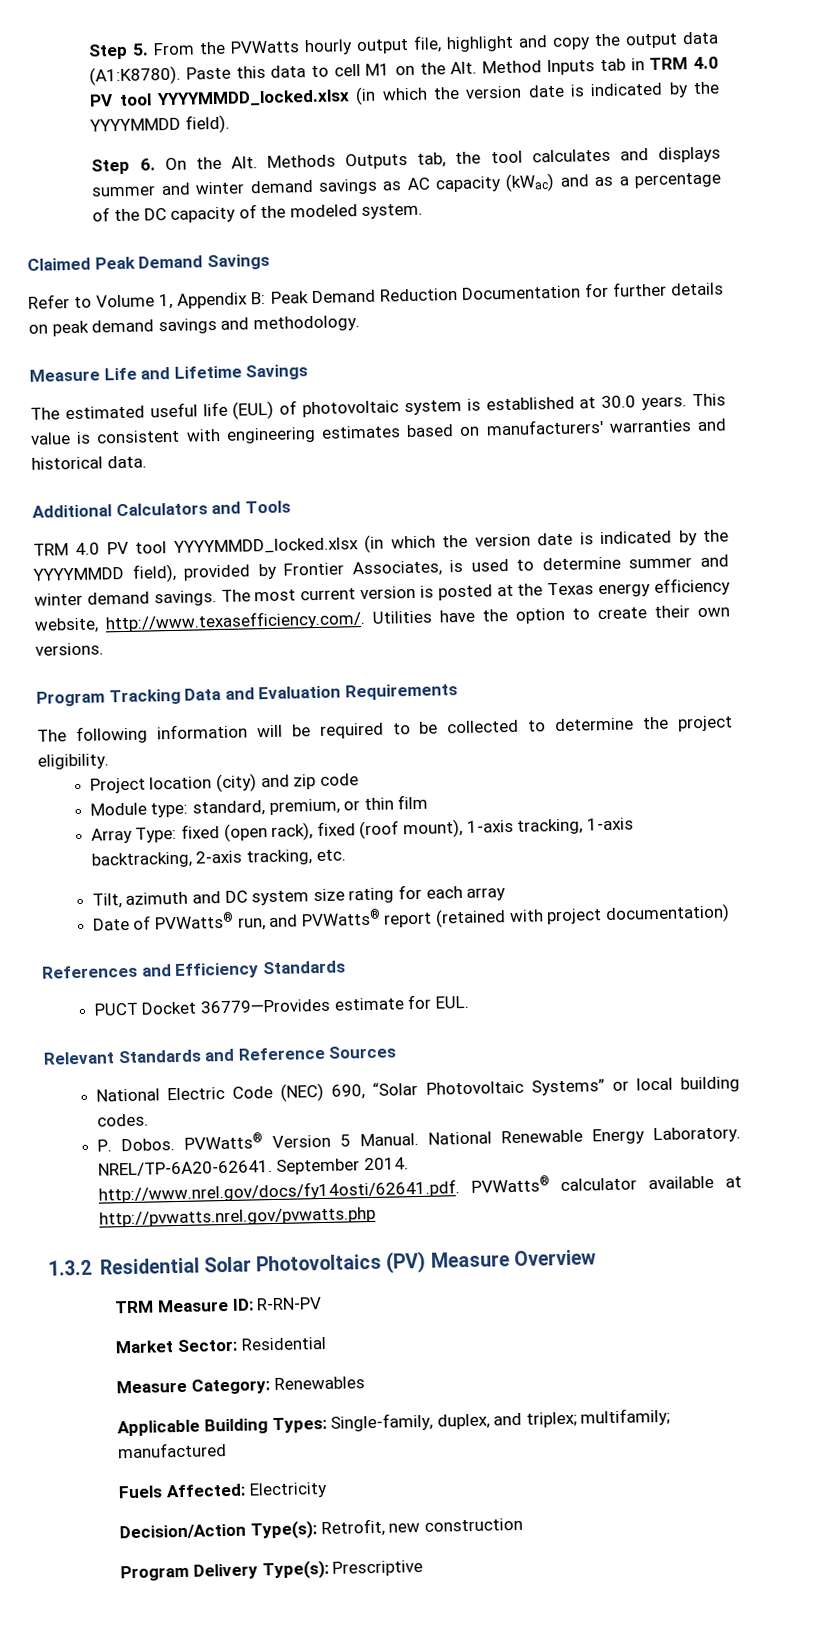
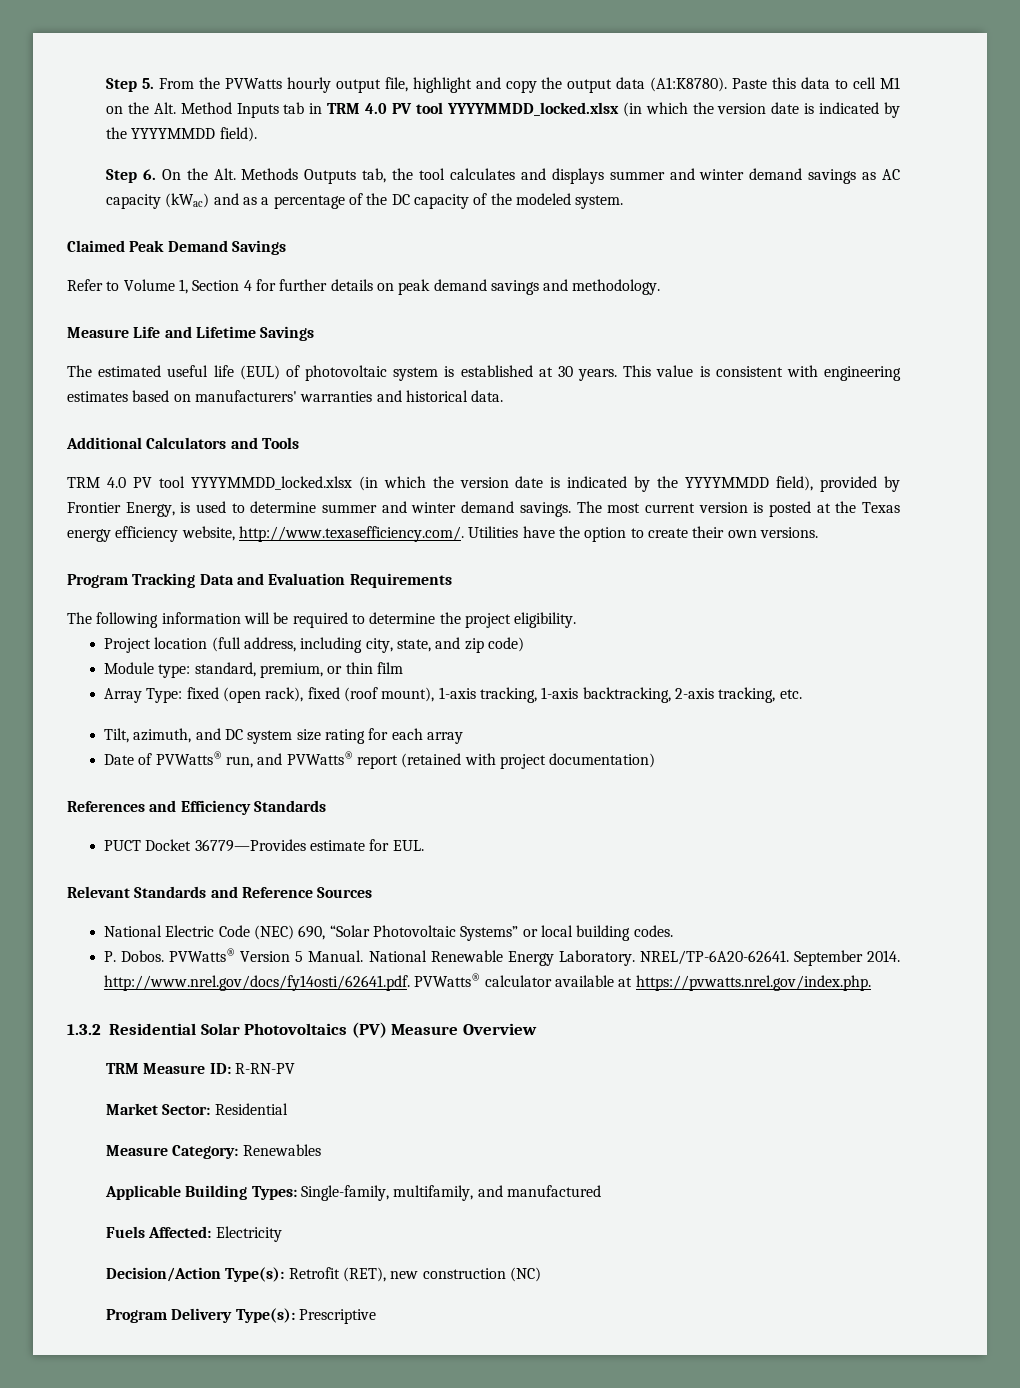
[177,285,581,309] Appendix B: Peak Demand Reduction Documentation -> [192,280,252,291] Section 4
[601,395,637,409] 30.0 -> [557,366,573,377] 30
[351,560,442,578] Associates, -> [125,502,175,517] Energy,
[419,719,547,734] be collected to -> (365, 619) none
[216,773,258,793] (city) -> [211,637,432,653] (full address, including city, state,
[319,773,359,786] code -> [487,637,524,652] code)
[125,891,189,906] azimuth -> [133,728,192,743] azimuth,
[98,1206,376,1228] http://pvwatts.nrel.gov/pvwatts.php -> [635,975,871,991] https://pvwatts.nrel.gov/index.php.
[436,1407,671,1430] duplex, and triplex; multifamily; -> [393,1185,503,1201] multifamily, and
[320,1518,385,1538] Retrofit, -> [288,1267,386,1282] Retrofit (RET),
(523, 1524) none -> [509,1267,541,1282] (NC)

